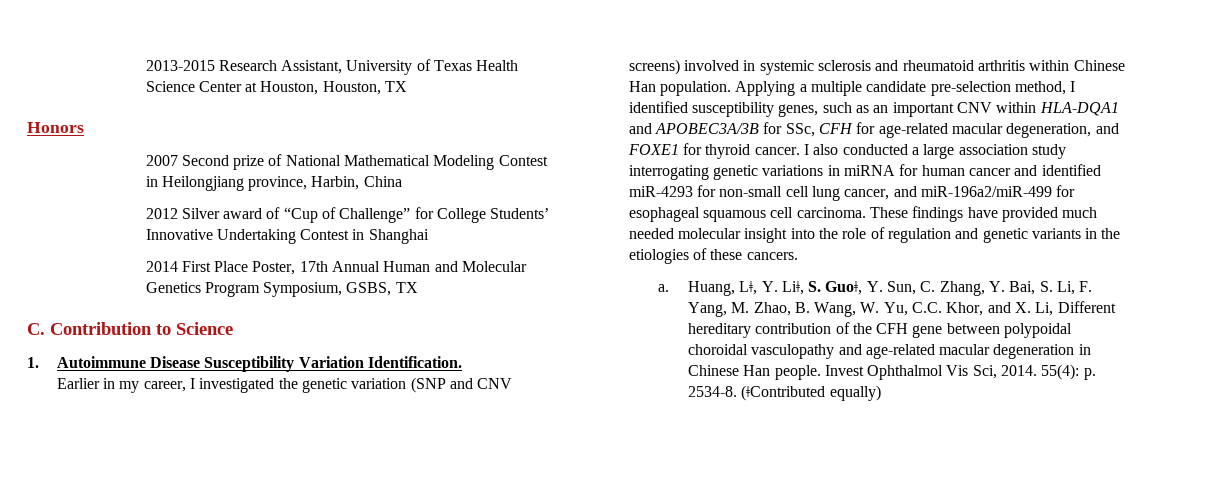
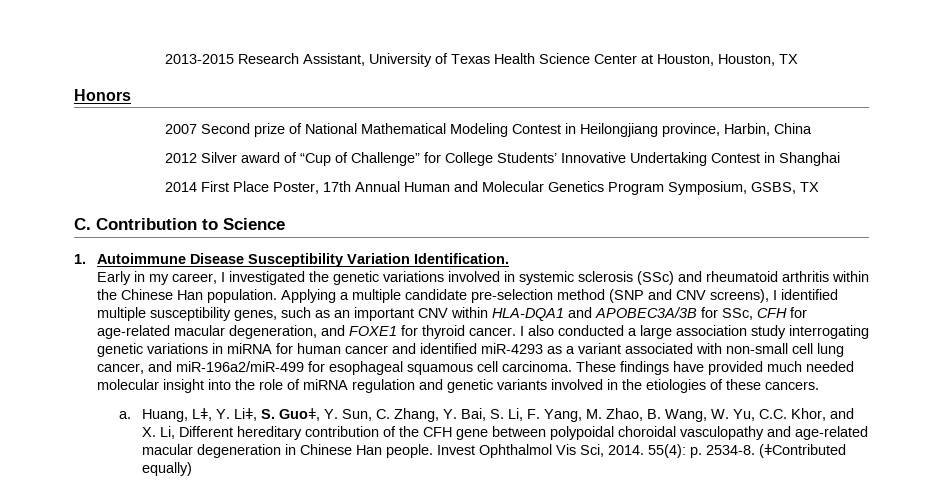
[56,378,100,389] Earlier -> [96,271,131,285] Early
[351,377,513,393] [628,59,680,75] variation (SNP and CNV screens) -> [382,271,444,282] variations
(871, 65) none -> [636,271,674,285] (SSc)
(1070, 65) none -> [96,289,117,300] the
[1014,81,1066,95] method, -> [556,289,769,303] method (SNP and CNV screens),
(688, 107) none -> [96,307,146,321] multiple
[696,185,716,197] for -> [546,343,722,354] as a variant associated with
(885, 233) none -> [302,379,348,390] miRNA
(1081, 233) none -> [550,379,603,390] involved

